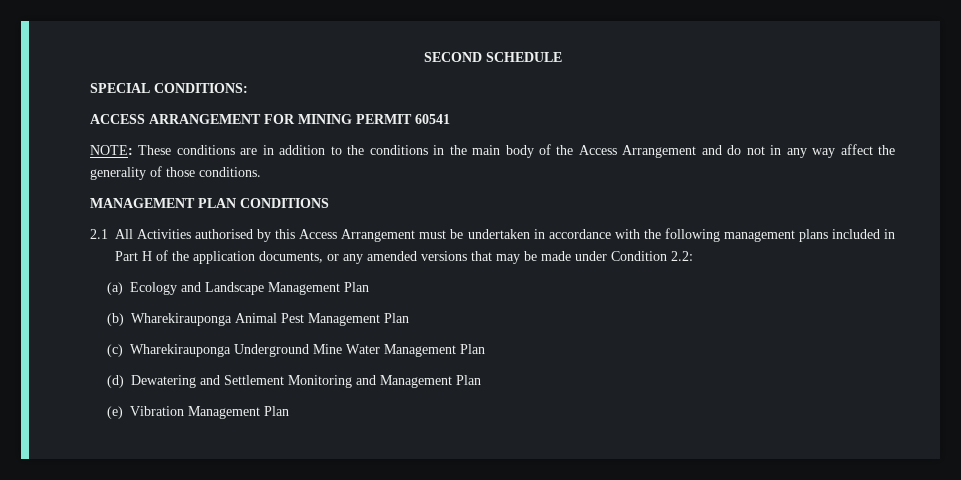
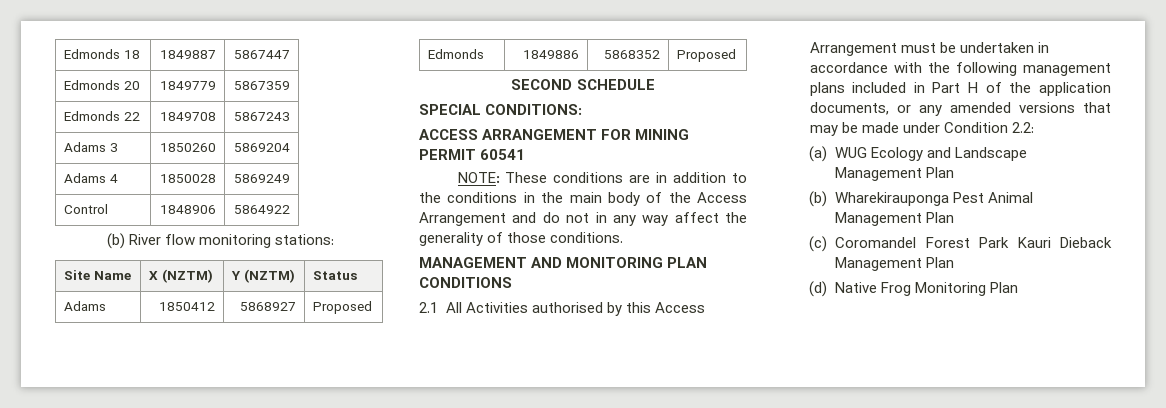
(423, 57) none -> [63,49,140,59] [160,50,217,59] [234,50,291,59] [63,80,140,90] [160,81,217,90] [234,81,291,90] [63,111,140,121] [160,112,217,121] [234,112,291,121] [63,142,118,152] [160,143,217,152] [234,143,291,152] [63,173,118,183] [160,174,217,183] [234,174,291,183] [63,204,108,214] [160,205,217,214] [234,205,291,214] [107,233,335,249] [63,270,131,280] [148,269,213,283] [230,269,295,283] [312,271,357,280] [63,301,106,311] [159,302,216,311] [240,302,297,311] [312,301,372,314] [427,49,484,59] [523,50,580,59] [604,50,661,59] [676,49,736,62] Edmonds 18 | 1849887 | 5867447 // Edmonds 20 | 1849779 | 5867359 // Edmonds 22 | 1849708 | 5867243 // Adams 3 | 1850260 | 5869204 // Adams 4 | 1850028 | 5869249 // Control | 1848906 | 5864922 // (b) River flow monitoring stations: // Site Name | X (NZTM) | Y (NZTM) | Status // Adams | 1850412 | 5868927 | Proposed // Edmonds | 1849886 | 5868352 | Proposed //
(195, 203) none -> [531,257,664,268] AND MONITORING
(123, 288) none -> [835,147,868,158] WUG
[234,313,304,323] Animal Pest -> [953,192,1034,203] Pest Animal
[129,344,485,357] [106,375,481,388] [106,406,260,419] Wharekirauponga Underground Mine Water Management Plan // (d) Dewatering and Settlement Monitoring and Management Plan // (e) Vibration Management -> [835,237,1112,248] [835,257,955,271] [809,281,987,297] Coromandel Forest Park Kauri Dieback Management Plan // (d) Native Frog Monitoring

